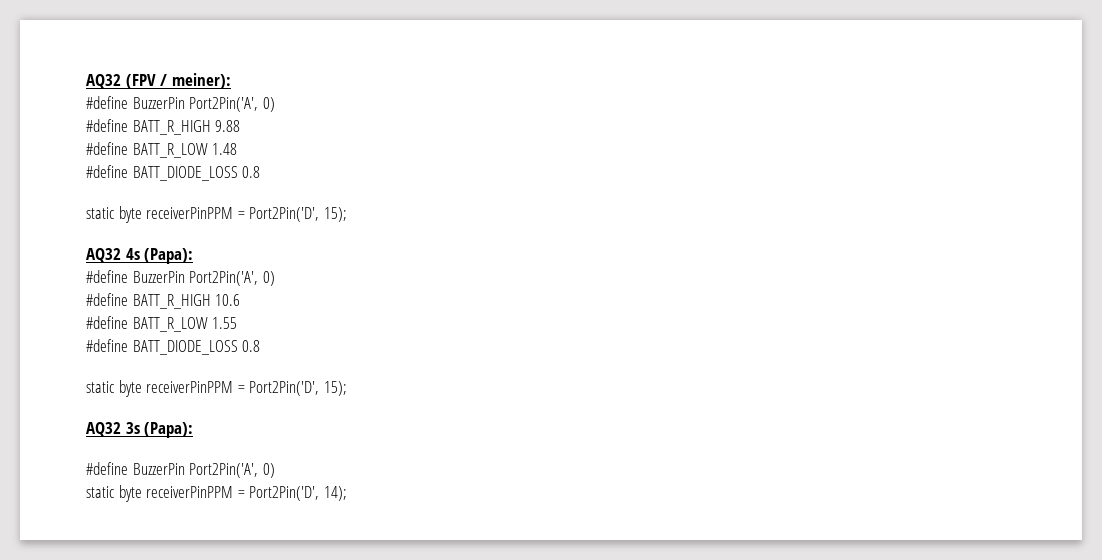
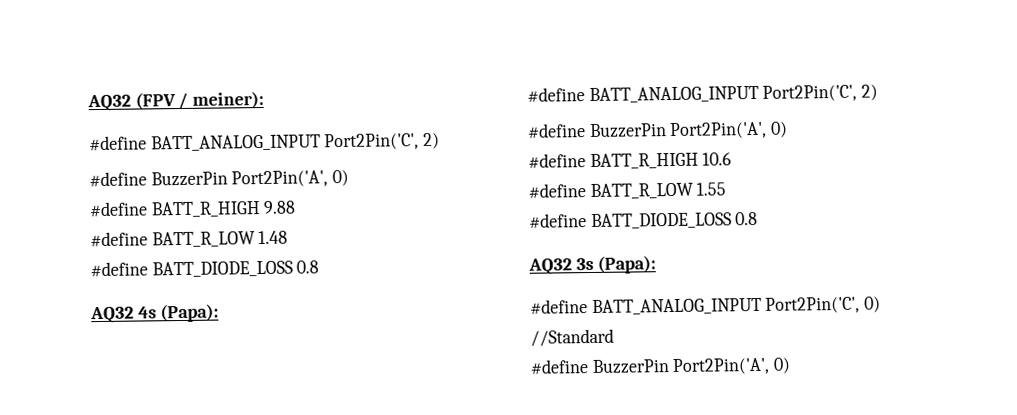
(231, 81) none -> [89,132,441,152] // #define BATT_ANALOG_INPUT Port2Pin('C', 2)
[86,206,347,223] // static byte receiverPinPPM = Port2Pin('D', 15); -> (320, 267) none
(194, 256) none -> [527,84,879,104] // #define BATT_ANALOG_INPUT Port2Pin('C', 2)
[86,380,347,397] [86,422,194,438] [86,462,275,478] [86,485,347,502] static byte receiverPinPPM = Port2Pin('D', 15); // AQ32 3s (Papa): // #define BuzzerPin Port2Pin('A', 0) // static byte receiverPinPPM = Port2Pin('D', 14); -> [528,255,657,275] [530,296,882,315] [530,328,614,347] [530,357,792,376] AQ32 3s (Papa): // #define BATT_ANALOG_INPUT Port2Pin('C', 0) //Standard // #define BuzzerPin Port2Pin('A', 0)

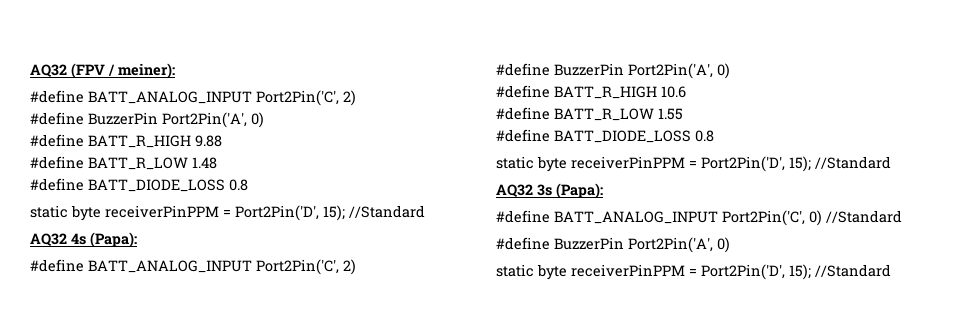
(320, 267) none -> [30,205,425,221] // static byte receiverPinPPM = Port2Pin('D', 15); //Standard
(759, 218) none -> [496,156,891,172] // static byte receiverPinPPM = Port2Pin('D', 15); //Standard
(792, 365) none -> [496,264,891,280] // static byte receiverPinPPM = Port2Pin('D', 15); //Standard

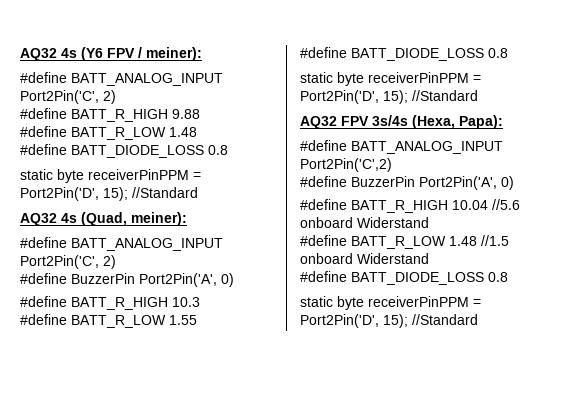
[30,63,105,79] AQ32 (FPV -> [20,47,135,61] AQ32 4s (Y6 FPV
[30,112,264,128] // #define BuzzerPin Port2Pin('A', 0) -> (116, 97) none
[90,232,137,248] (Papa): -> [81,212,187,226] (Quad, meiner):
[661,86,686,98] 10.6 -> [172,297,200,307] 10.3
[537,183,603,199] [496,210,902,226] [496,237,730,253] 3s (Papa): // #define BATT_ANALOG_INPUT Port2Pin('C', 0) //Standard // #define BuzzerPin Port2Pin('A', 0) -> [341,115,503,129] [300,140,503,154] [300,158,392,172] [300,176,514,190] [300,199,520,213] [300,217,429,228] [300,235,509,249] [300,253,429,264] [300,271,508,285] FPV 3s/4s (Hexa, Papa): // #define BATT_ANALOG_INPUT Port2Pin('C',2) // #define BuzzerPin Port2Pin('A', 0) // #define BATT_R_HIGH 10.04 //5.6 onboard Widerstand // #define BATT_R_LOW 1.48 //1.5 onboard Widerstand // #define BATT_DIODE_LOSS 0.8

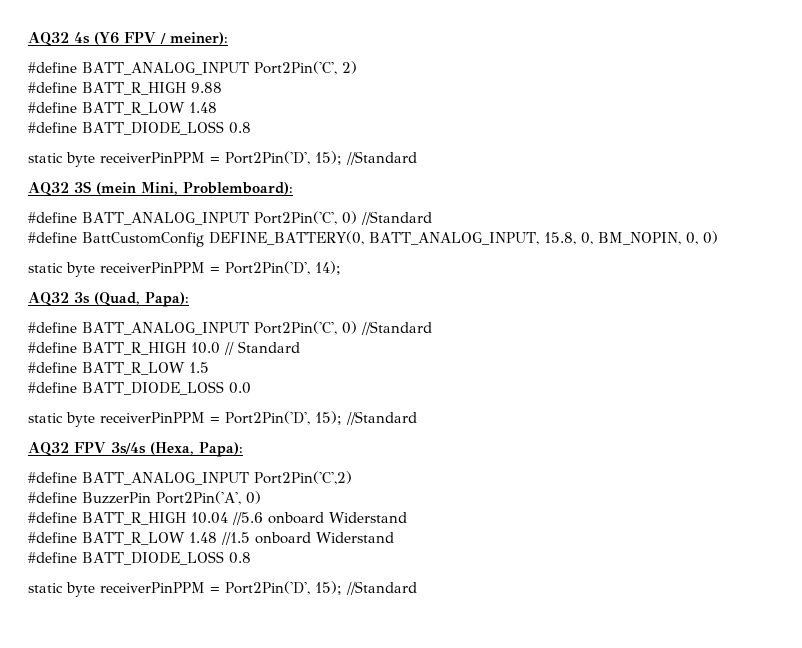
[61,212,187,226] [20,237,223,251] [20,255,116,269] [20,273,234,287] [20,296,200,310] [20,314,197,328] [300,47,508,61] 4s (Quad, meiner): // #define BATT_ANALOG_INPUT Port2Pin('C', 2) // #define BuzzerPin Port2Pin('A', 0) // #define BATT_R_HIGH 10.3 // #define BATT_R_LOW 1.55 // #define BATT_DIODE_LOSS 0.8 -> [74,181,293,195] [28,211,432,225] [28,231,718,247] [28,261,341,277] [28,292,189,307] [28,321,432,335] [28,341,300,355] [28,362,209,375] [28,381,251,395] 3S (mein Mini, Problemboard): // #define BATT_ANALOG_INPUT Port2Pin('C', 0) //Standard // #define BattCustomConfig DEFINE_BATTERY(0, BATT_ANALOG_INPUT, 15.8, 0, BM_NOPIN, 0, 0) // static byte receiverPinPPM = Port2Pin('D', 14); // AQ32 3s (Quad, Papa): // #define BATT_ANALOG_INPUT Port2Pin('C', 0) //Standard // #define BATT_R_HIGH 10.0 // Standard // #define BATT_R_LOW 1.5 // #define BATT_DIODE_LOSS 0.0

